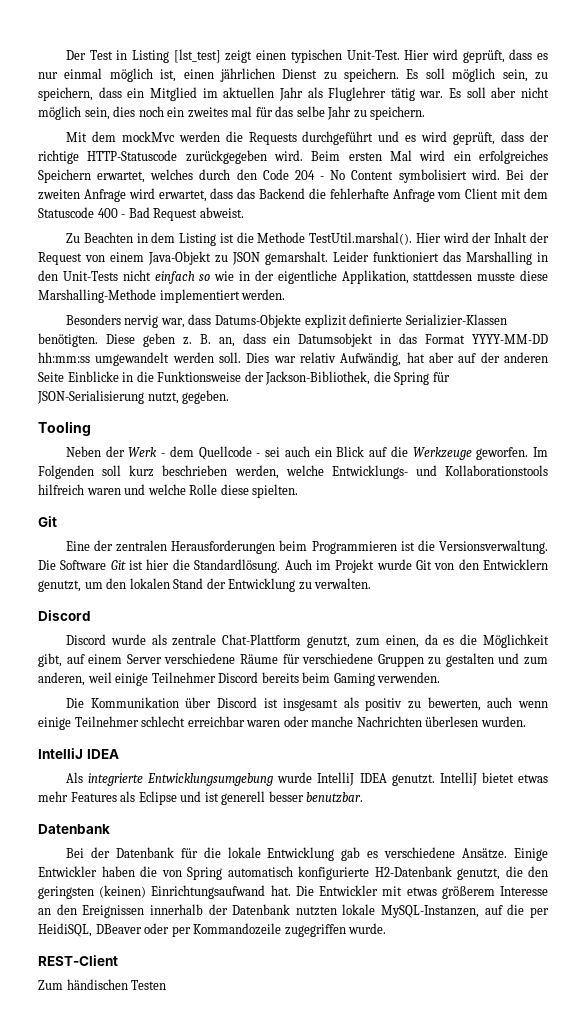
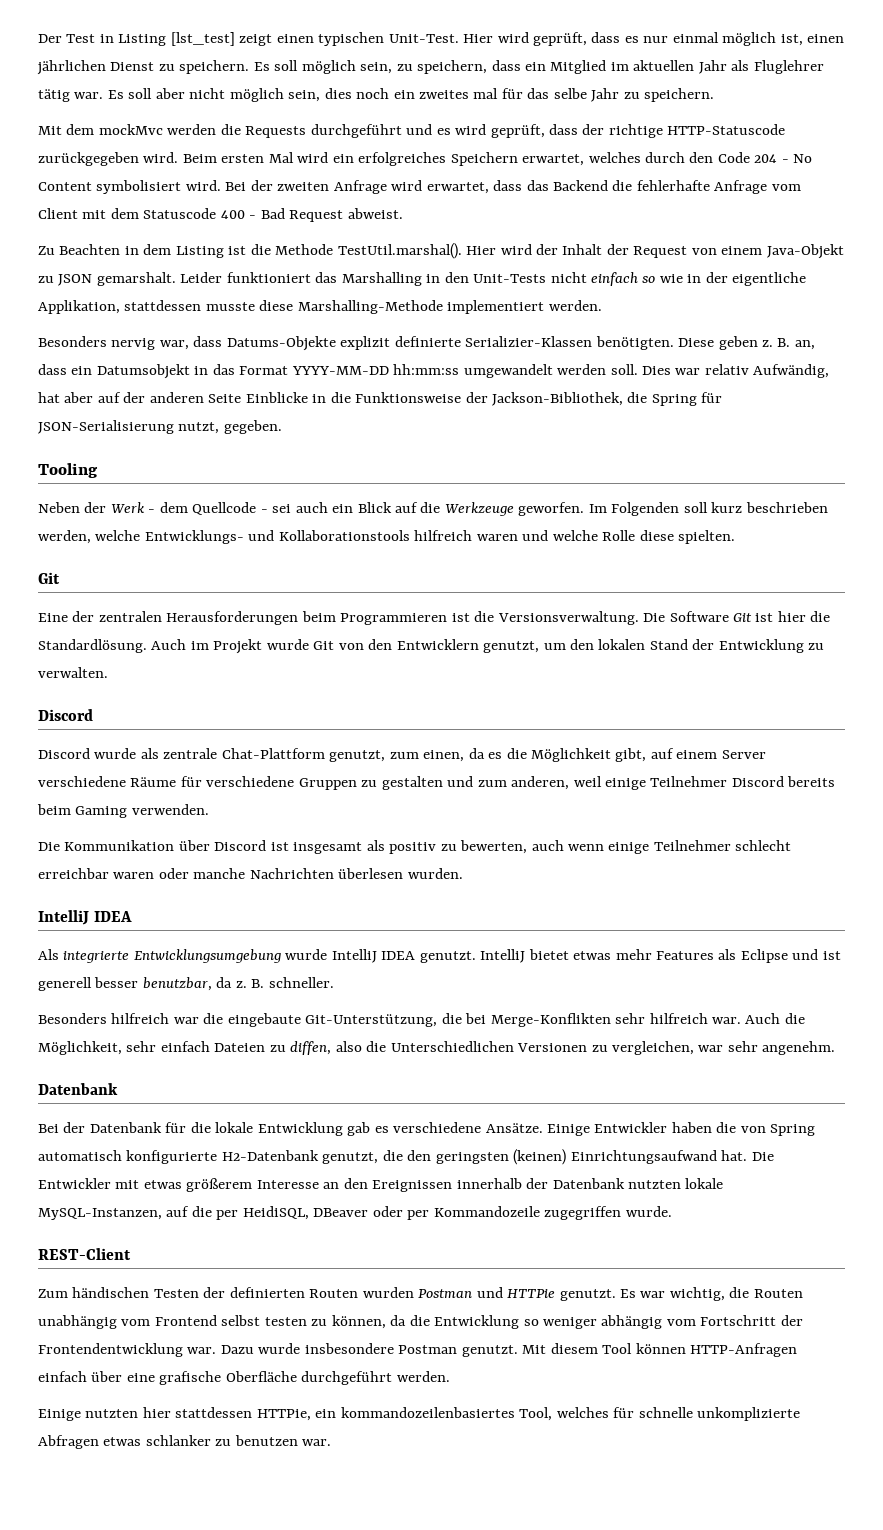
[306,792,364,803] benutzbar. -> [142,977,334,991] [38,1013,805,1027] [38,1041,836,1055] benutzbar, da z. B. schneller. // Besonders hilfreich war die eingebaute Git-Unterstützung, die bei Merge-Konflikten sehr hilfreich war. Auch die Möglichkeit, sehr einfach Dateien zu diffen, also die Unterschiedlichen Versionen zu vergleichen, war sehr angenehm.
(167, 985) none -> [203,1287,803,1301] [38,1315,803,1329] [38,1343,798,1357] [38,1371,450,1385] [38,1407,801,1421] [38,1435,332,1449] der definierten Routen wurden Postman und HTTPie genutzt. Es war wichtig, die Routen unabhängig vom Frontend selbst testen zu können, da die Entwicklung so weniger abhängig vom Fortschritt der Frontendentwicklung war. Dazu wurde insbesondere Postman genutzt. Mit diesem Tool können HTTP-Anfragen einfach über eine grafische Oberfläche durchgeführt werden. // Einige nutzten hier stattdessen HTTPie, ein kommandozeilenbasiertes Tool, welches für schnelle unkomplizierte Abfragen etwas schlanker zu benutzen war.

